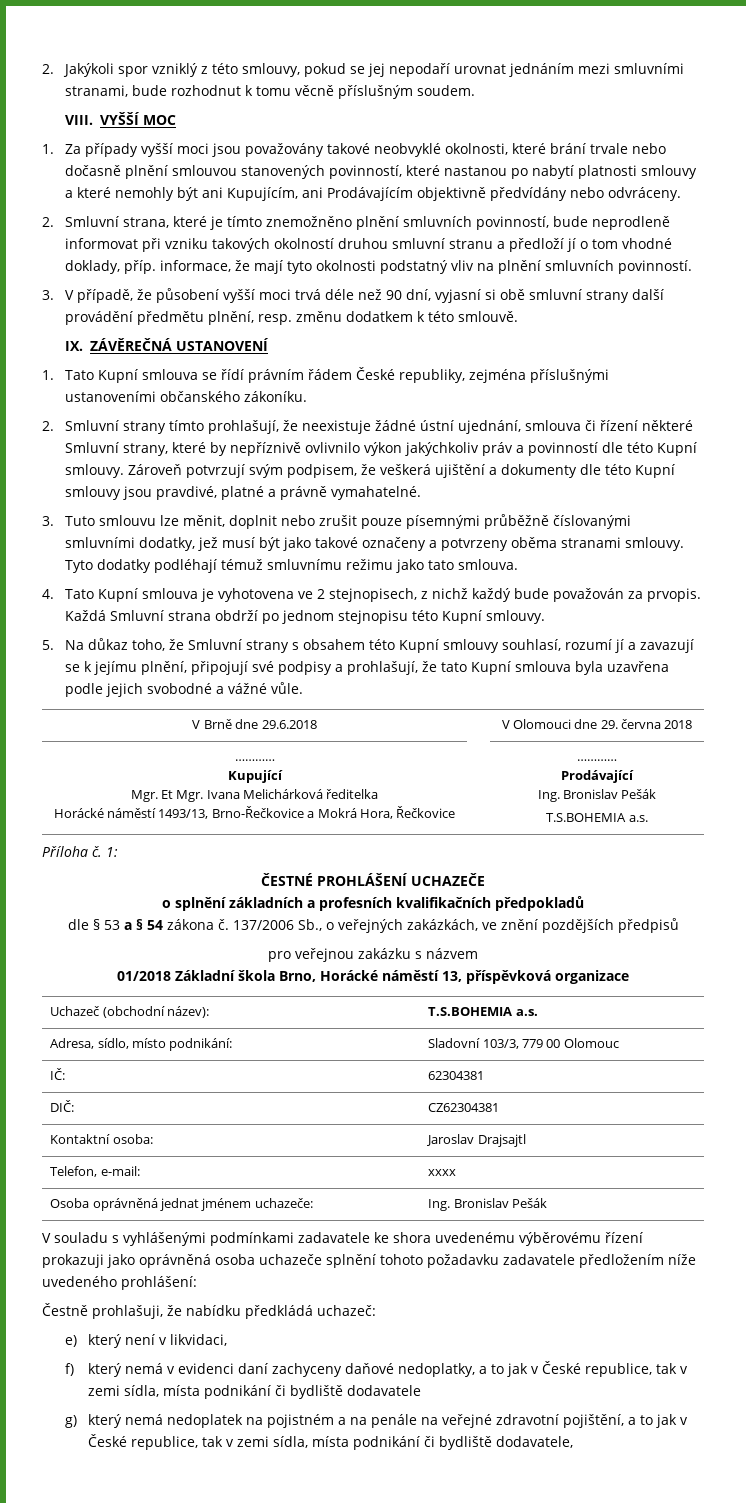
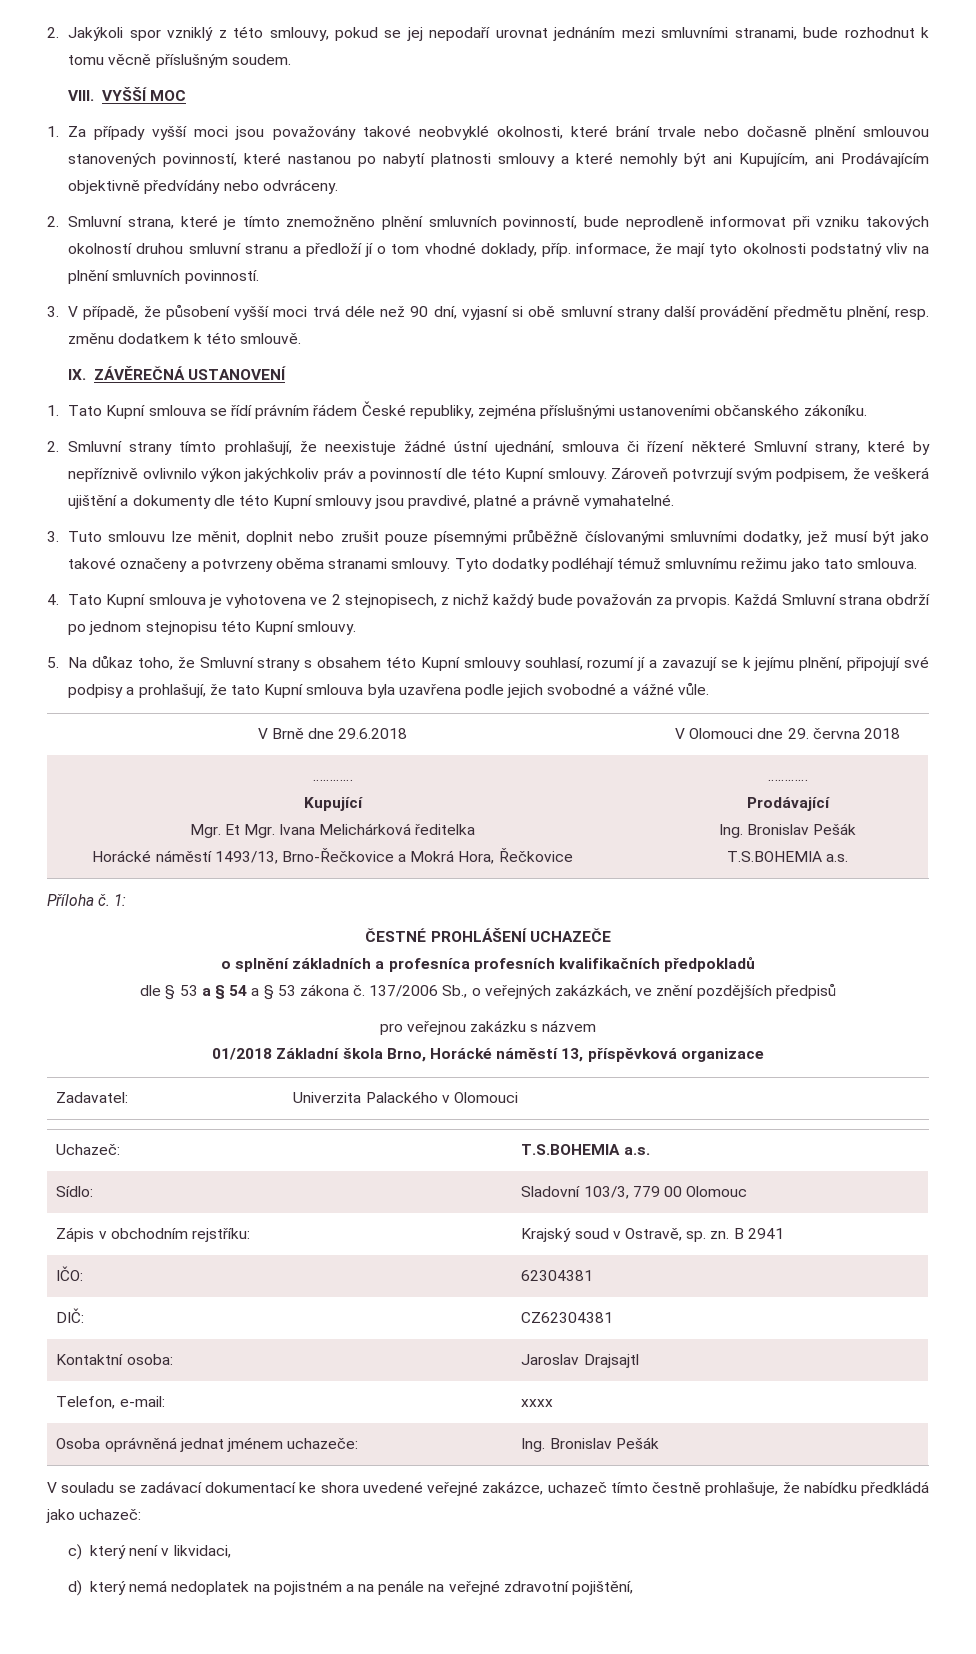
(315, 904) none -> [388,958,470,972] profesníca
(163, 925) none -> [251,985,296,1000] a § 53
[50,1006,209,1018] [428,1007,538,1016] [50,1038,233,1051] Uchazeč (obchodní název): | T.S.BOHEMIA a.s. // Adresa, sídlo, místo podnikání: -> [56,1092,129,1103] [293,1091,518,1103] [56,1144,121,1155] [521,1144,650,1155] [56,1186,94,1197] Zadavatel: | Univerzita Palackého v Olomouci // Uchazeč: | T.S.BOHEMIA a.s. // Sídlo:
[50,1068,66,1080] IČ: -> [56,1227,250,1242] [521,1228,784,1242] [56,1266,84,1281] Zápis v obchodním rejstříku: | Krajský soud v Ostravě, sp. zn. B 2941 // IČO:
[112,1232,643,1246] [42,1254,696,1268] [42,1276,197,1290] [42,1303,163,1319] s vyhlášenými podmínkami zadavatele ke shora uvedenému výběrovému řízení prokazuji jako oprávněná osoba uchazeče splnění tohoto požadavku zadavatele předložením níže uvedeného prohlášení: // Čestně prohlašuji, -> [118,1481,779,1496] se zadávací dokumentací ke shora uvedené veřejné zakázce, uchazeč tímto čestně prohlašuje,
(313, 1312) none -> [46,1509,75,1523] jako
[65,1335,78,1347] e) -> [68,1544,83,1560] c)
[65,1361,689,1377] [88,1385,422,1399] [65,1415,78,1428] f) který nemá v evidenci daní zachyceny daňové nedoplatky, a to jak v České republice, tak v zemi sídla, místa podnikání či bydliště dodavatele // g) -> [68,1580,83,1596] d)
[628,1414,689,1428] [88,1434,574,1450] a to jak v České republice, tak v zemi sídla, místa podnikání či bydliště dodavatele, -> (634, 1588) none

